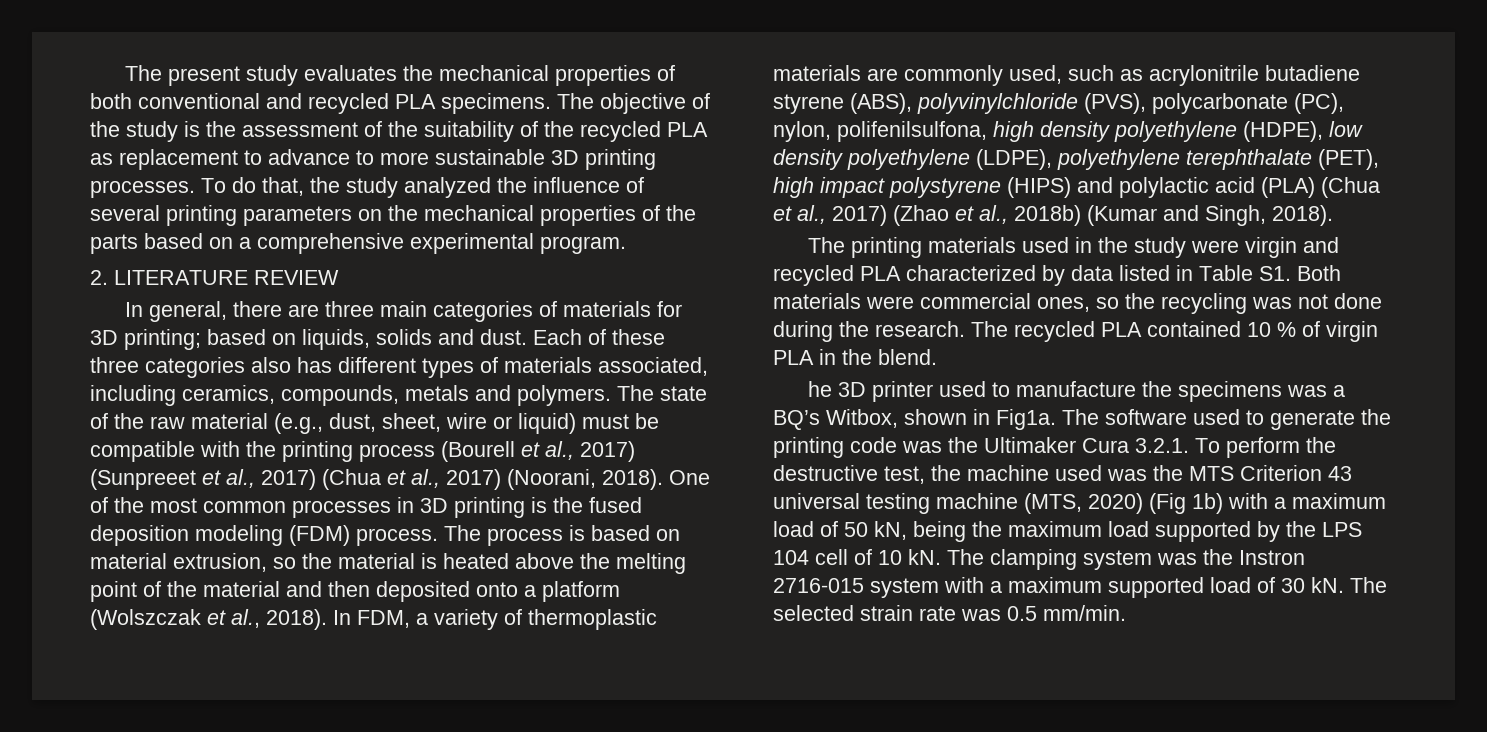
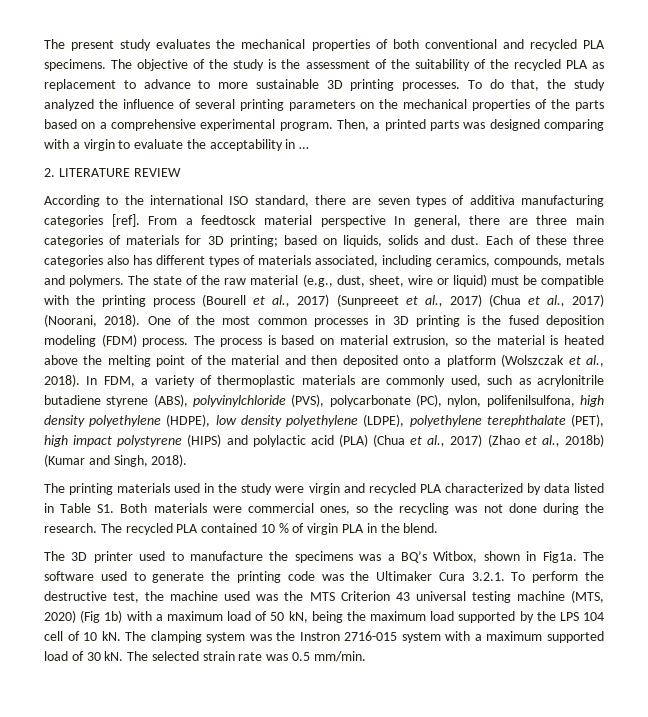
[90,270,339,285] // 2. LITERATURE REVIEW // -> [337,119,604,131] [44,139,310,151] [44,168,181,177] [44,195,604,207] [44,214,386,227] Then, a printed parts was designed comparing with a virgin to evaluate the acceptability in … // 2. LITERATURE REVIEW // According to the international ISO standard, there are seven types of additiva manufacturing categories [ref]. From a feedtosck material perspective
[807,381,832,397] he -> [44,551,65,561] The

